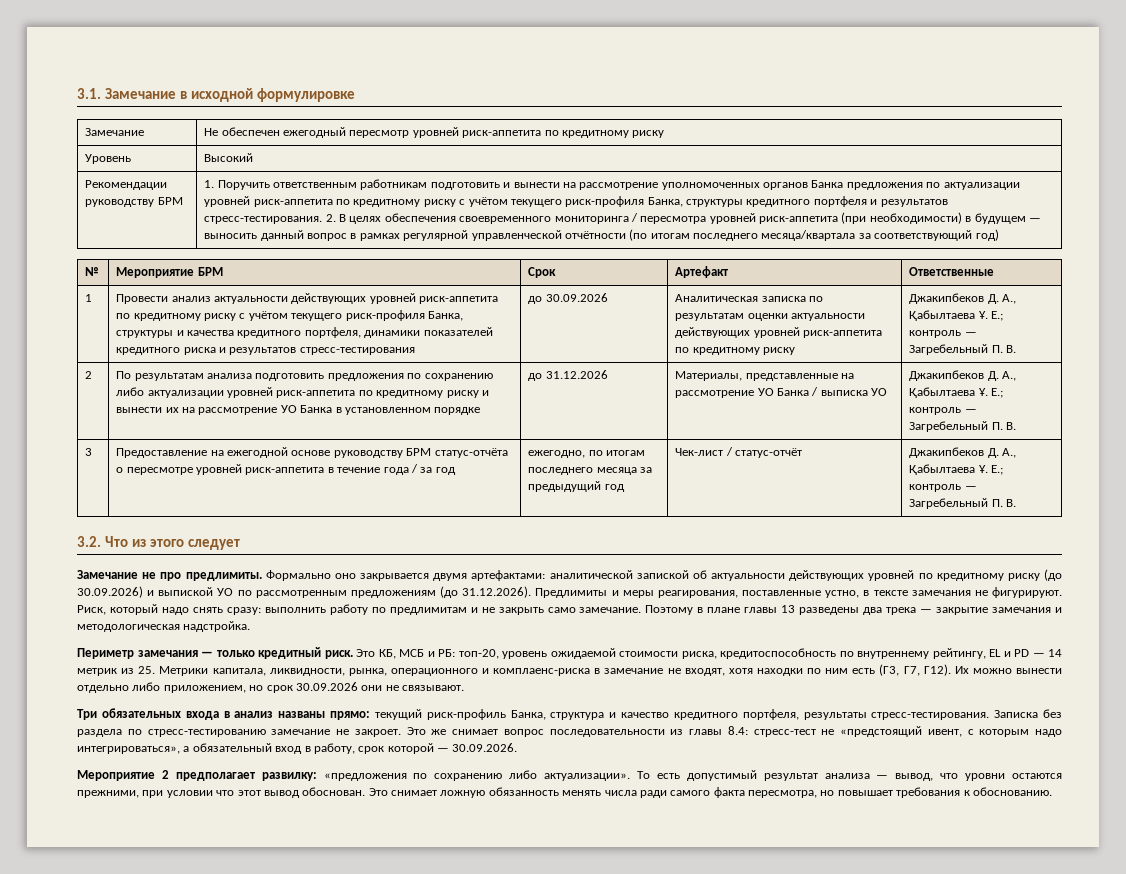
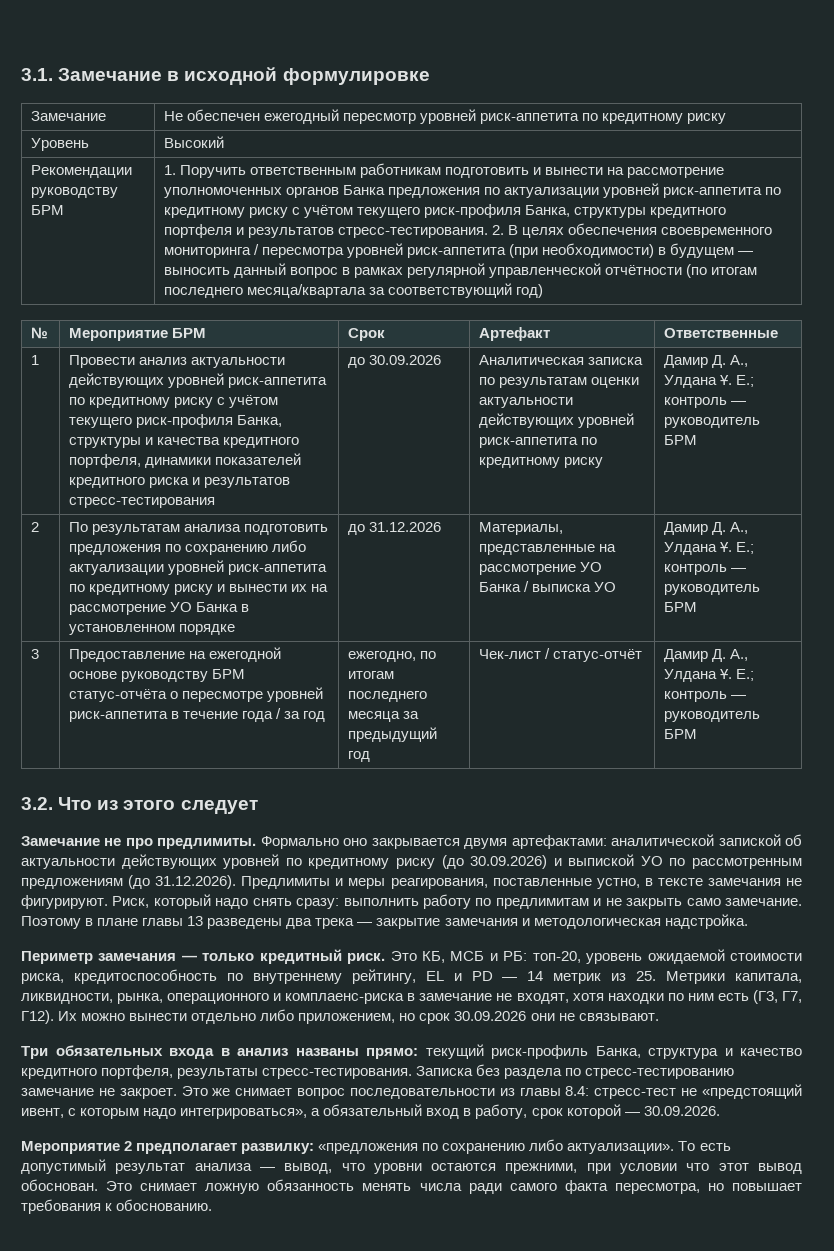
[909,293,1017,304] [909,310,1004,321] [909,330,977,338] [909,344,1017,355] Джакипбеков Д. А., Қабылтаева Ұ. Е.; контроль — Загребельный П. В. -> [664,355,749,368] [664,375,755,388] [664,397,747,408] [664,417,761,428] [664,435,698,445] Дамир Д. А., Улдана Ұ. Е.; контроль — руководитель БРМ
[909,370,1017,381] [909,387,1004,398] [909,407,977,415] [909,421,1017,432] Джакипбеков Д. А., Қабылтаева Ұ. Е.; контроль — Загребельный П. В. -> [664,522,749,535] [664,542,755,555] [664,564,747,575] [664,584,761,595] [664,602,698,612] Дамир Д. А., Улдана Ұ. Е.; контроль — руководитель БРМ
[909,447,1017,458] [909,464,1004,475] [909,484,977,492] [909,498,1017,509] Джакипбеков Д. А., Қабылтаева Ұ. Е.; контроль — Загребельный П. В. -> [664,649,749,662] [664,669,755,682] [664,691,747,702] [664,711,761,722] [664,729,698,739] Дамир Д. А., Улдана Ұ. Е.; контроль — руководитель БРМ

